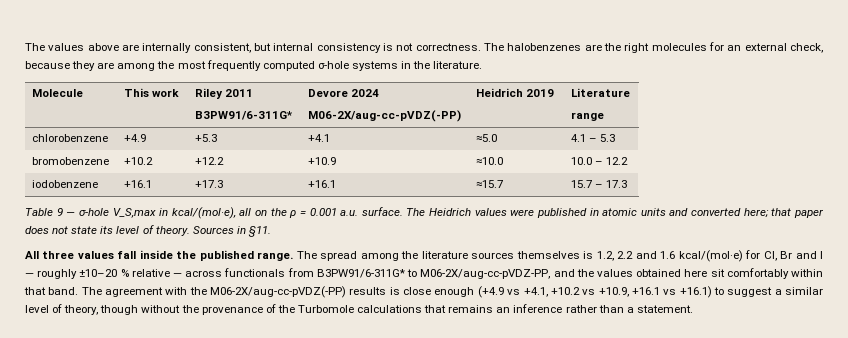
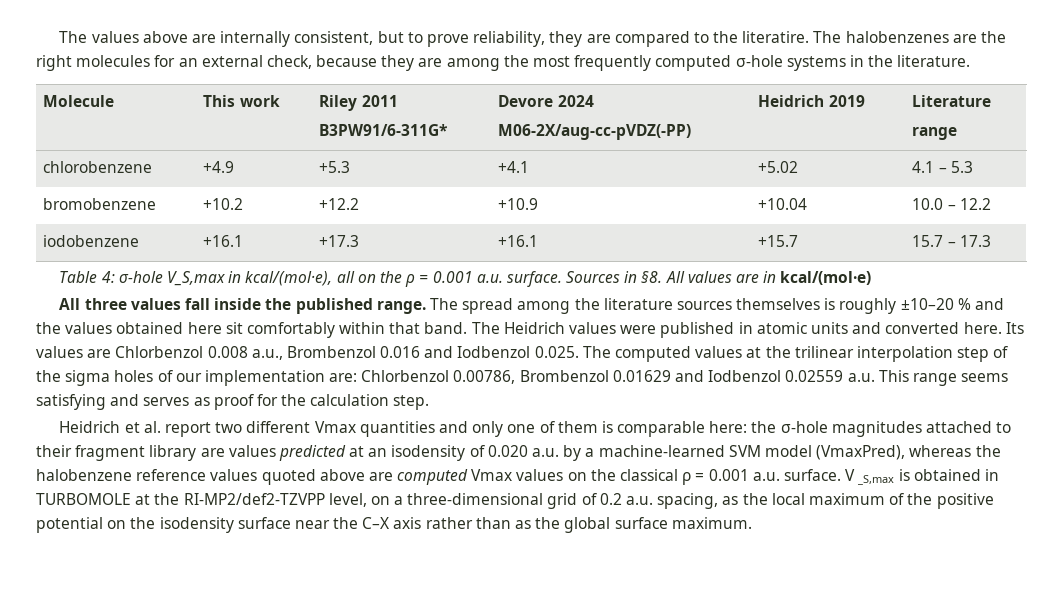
[273,43,481,53] internal consistency is not correctness. -> [407,31,810,47] to prove reliability, they are compared to the literatire.
[476,134,498,142] ≈5.0 -> [758,161,799,173] +5.02
[476,157,504,165] ≈10.0 -> [758,198,808,210] +10.04
[476,180,504,188] ≈15.7 -> [758,235,799,247] +15.7
[56,208,76,216] 9 — -> [101,271,115,283] 4:
[406,208,825,218] [25,225,271,237] The Heidrich values were published in atomic units and converted here; that paper does not state its level of theory. Sources in §11. -> [566,271,872,285] Sources in §8. All values are in kcal/(mol·e)
[596,250,824,262] [25,268,551,279] 1.2, 2.2 and 1.6 kcal/(mol·e) for Cl, Br and I — roughly ±10–20 % relative — across functionals from B3PW91/6-311G* to M06-2X/aug-cc-pVDZ-PP, -> [839,298,971,314] roughly ±10–20 %
[105,286,823,298] [25,304,693,315] agreement with the M06-2X/aug-cc-pVDZ(-PP) results is close enough (+4.9 vs +4.1, +10.2 vs +10.9, +16.1 vs +16.1) to suggest a similar level of theory, though without the provenance of the Turbomole calculations that remains an inference rather than a statement. -> [503,322,1024,338] [36,346,1009,362] [36,370,1009,386] [36,394,430,410] [59,421,1012,437] [36,445,1001,461] [36,469,999,485] [36,493,994,509] [36,517,752,533] Heidrich values were published in atomic units and converted here. Its values are Chlorbenzol 0.008 a.u., Brombenzol 0.016 and Iodbenzol 0.025. The computed values at the trilinear interpolation step of the sigma holes of our implementation are: Chlorbenzol 0.00786, Brombenzol 0.01629 and Iodbenzol 0.02559 a.u. This range seems satisfying and serves as proof for the calculation step. // Heidrich et al. report two different Vmax quantities and only one of them is comparable here: the σ-hole magnitudes attached to their fragment library are values predicted at an isodensity of 0.020 a.u. by a machine-learned SVM model (VmaxPred), whereas the halobenzene reference values quoted above are computed Vmax values on the classical ρ = 0.001 a.u. surface. V _S,max is obtained in TURBOMOLE at the RI-MP2/def2-TZVPP level, on a three-dimensional grid of 0.2 a.u. spacing, as the local maximum of the positive potential on the isodensity surface near the C–X axis rather than as the global surface maximum.

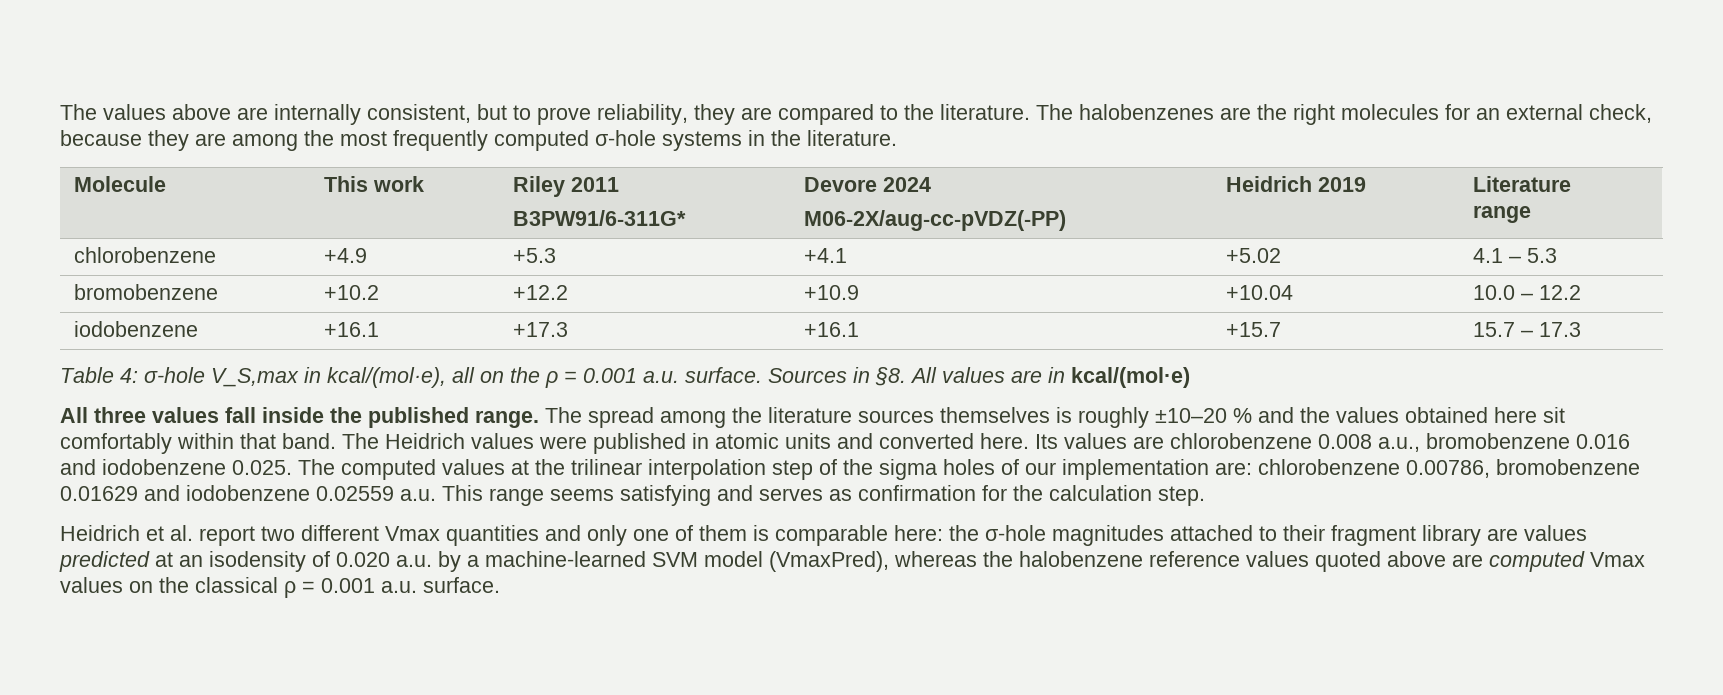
[742,31,810,43] literatire. -> [940,104,1030,120] literature.
[115,346,204,358] Chlorbenzol -> [1170,433,1312,449] chlorobenzene
[286,346,376,358] Brombenzol -> [1426,433,1570,449] bromobenzene
[457,346,531,358] Iodbenzol -> [102,459,226,475] iodobenzene
[361,370,609,384] Chlorbenzol 0.00786, Brombenzol -> [1258,459,1640,478] chlorobenzene 0.00786, bromobenzene
[708,370,782,382] Iodbenzol -> [186,485,310,501] iodobenzene
[213,394,254,410] proof -> [858,485,976,501] confirmation
[845,469,999,485] [36,493,994,509] [36,517,752,533] V _S,max is obtained in TURBOMOLE at the RI-MP2/def2-TZVPP level, on a three-dimensional grid of 0.2 a.u. spacing, as the local maximum of the positive potential on the isodensity surface near the C–X axis rather than as the global surface maximum. -> (500, 585) none

